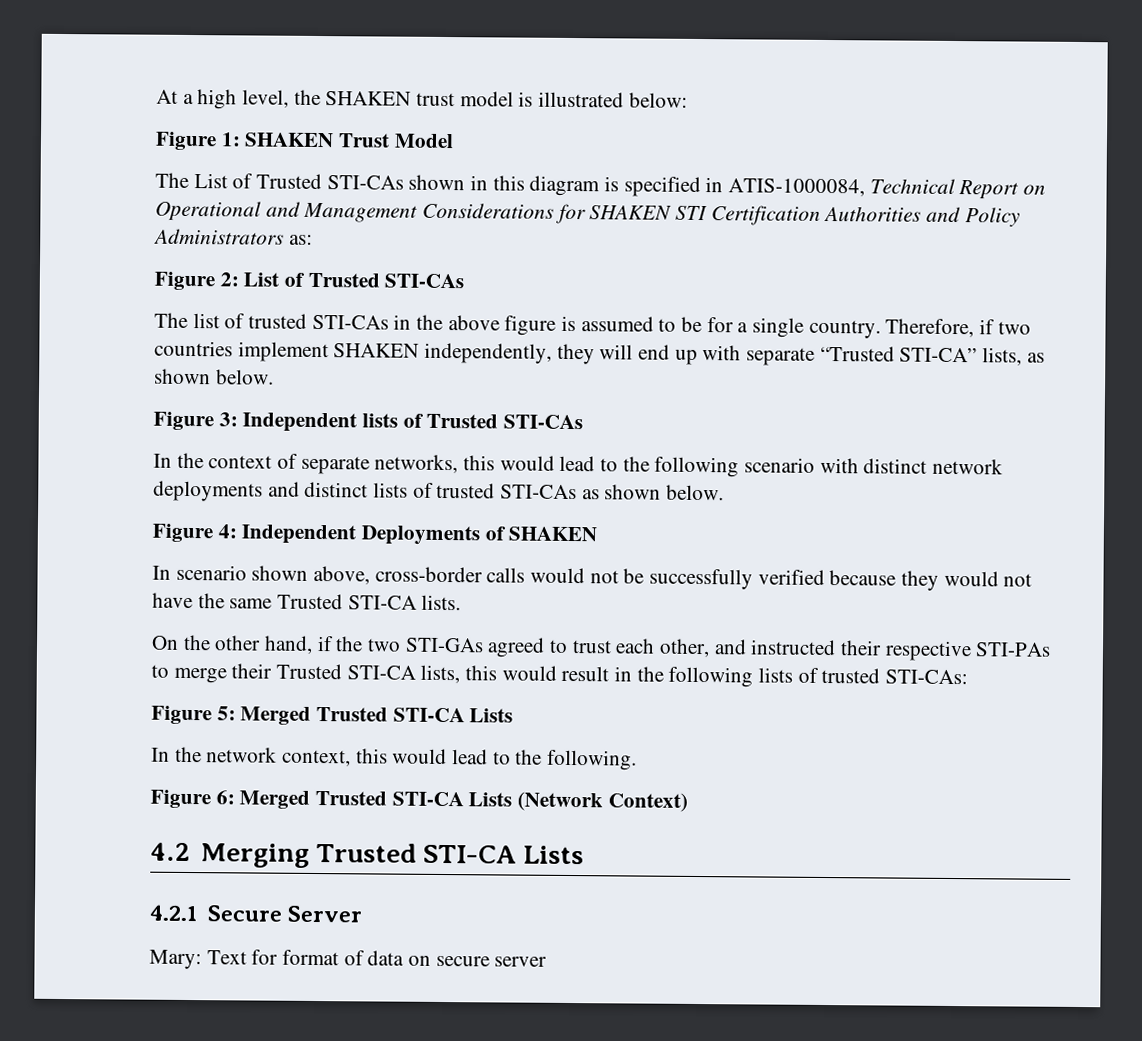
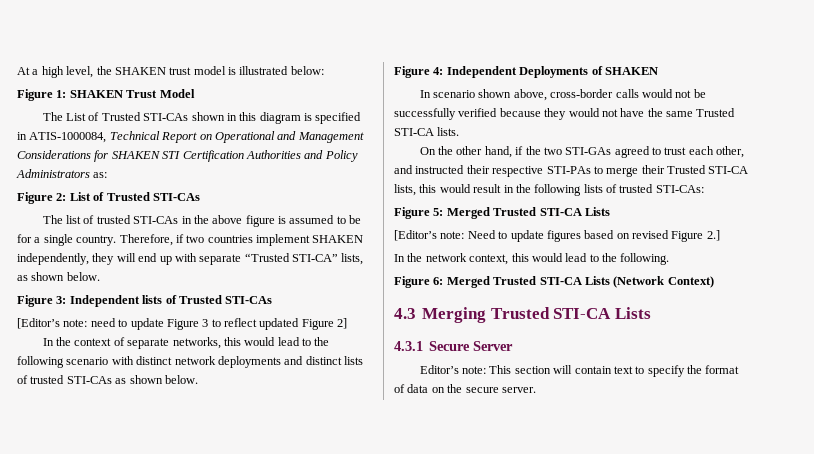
(584, 422) none -> [17,318,348,330] // [Editor’s note: need to update Figure 3 to reflect updated Figure 2]
(514, 715) none -> [394,230,720,242] // [Editor’s note: Need to update figures based on revised Figure 2.]
[150,842,190,862] 4.2 -> [394,308,416,319] 4.3
[149,904,197,922] 4.2.1 -> [394,341,423,351] 4.3.1
[149,949,279,970] Mary: Text for -> [419,365,703,377] Editor’s note: This section will contain text to specify the
[435,955,548,967] secure server -> [447,384,536,393] the secure server.

